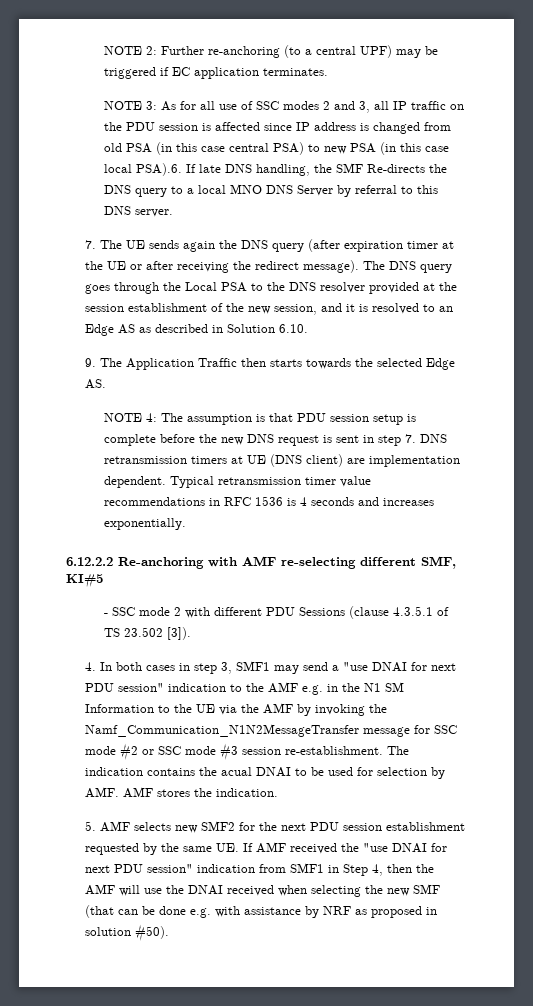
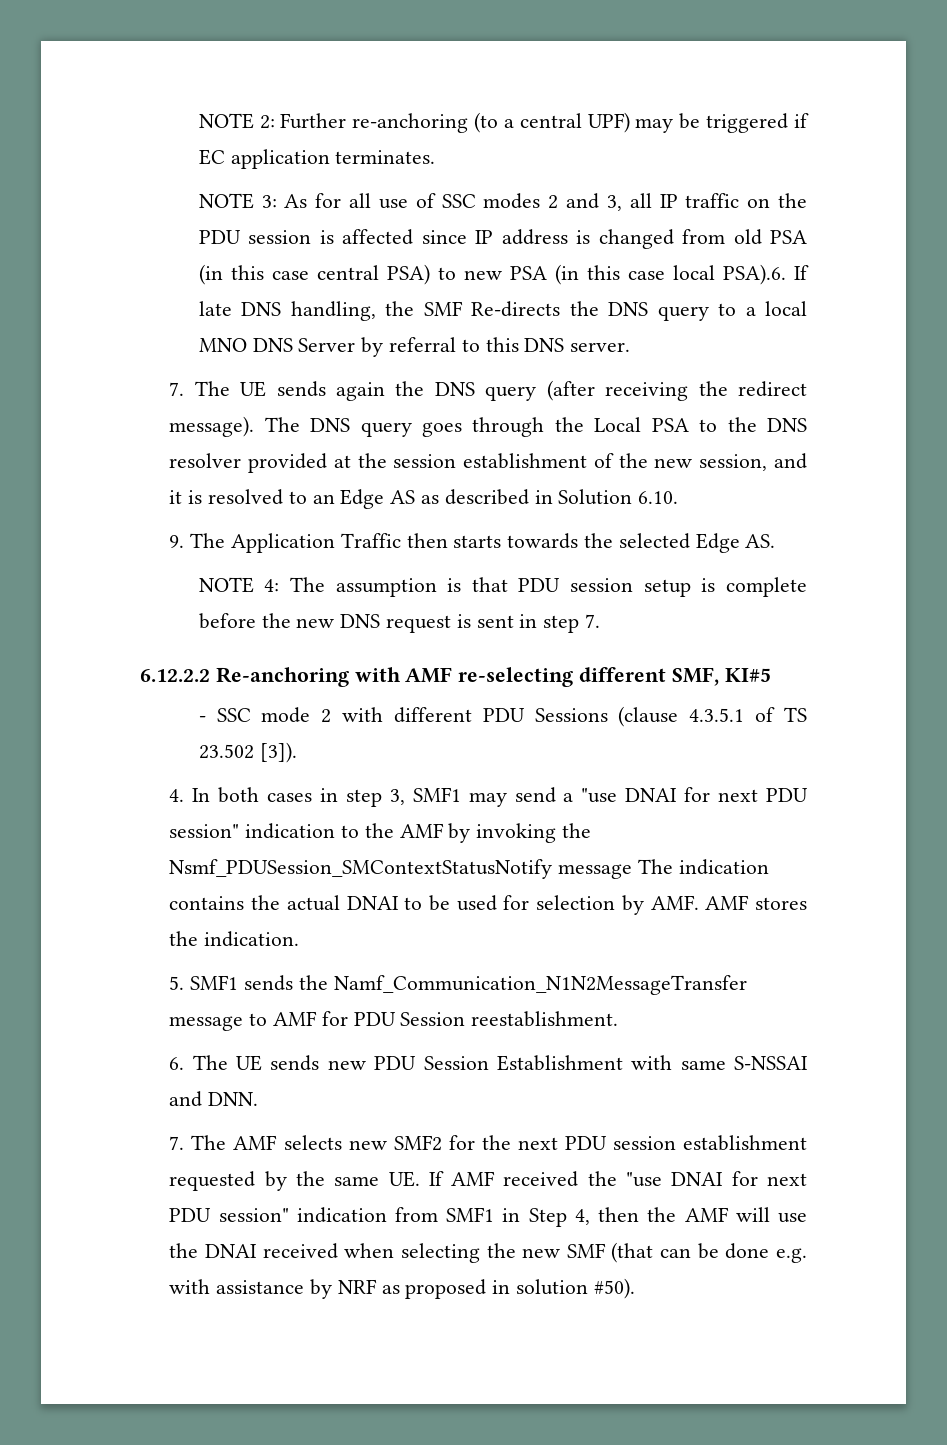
[344,241,455,252] [85,261,174,270] expiration timer at the UE or after -> (595, 390) none
[420,434,448,443] [104,454,461,467] [104,476,372,488] [104,496,435,506] [104,518,187,530] DNS retransmission timers at UE (DNS client) are implementation dependent. Typical retransmission timer value recommendations in RFC 1536 is 4 seconds and increases exponentially. -> (600, 621) none
[302,682,405,695] [85,703,388,716] [85,724,458,737] [85,743,384,760] e.g. in the N1 SM Information to the UE via the AMF by invoking the Namf_Communication_N1N2MessageTransfer message for SSC mode #2 or SSC mode #3 session re-establishment. -> [448,823,591,843] [169,859,633,879] by invoking the Nsmf_PDUSession_SMContextStatusNotify message
[221,767,253,776] acual -> [286,895,340,911] actual
(97, 826) none -> [190,975,747,995] [169,1011,619,1031] [169,1055,809,1071] [169,1091,259,1107] [169,1135,227,1150] SMF1 sends the Namf_Communication_N1N2MessageTransfer message to AMF for PDU Session reestablishment. // 6. The UE sends new PDU Session Establishment with same S-NSSAI and DNN. // 7. The

